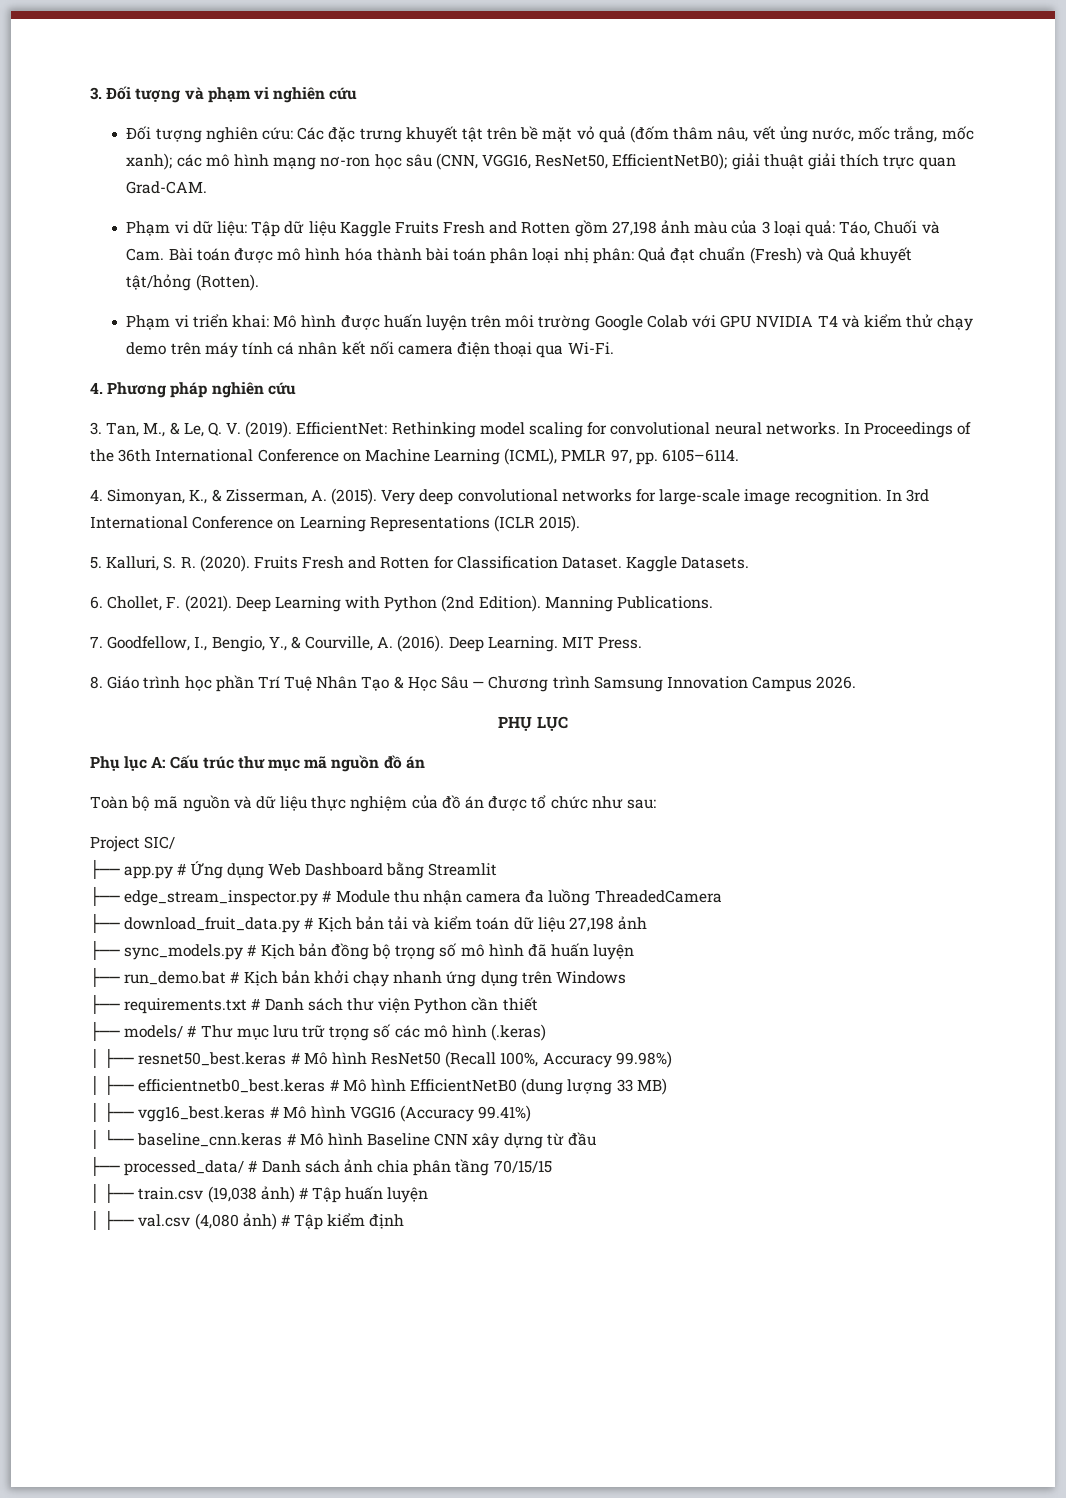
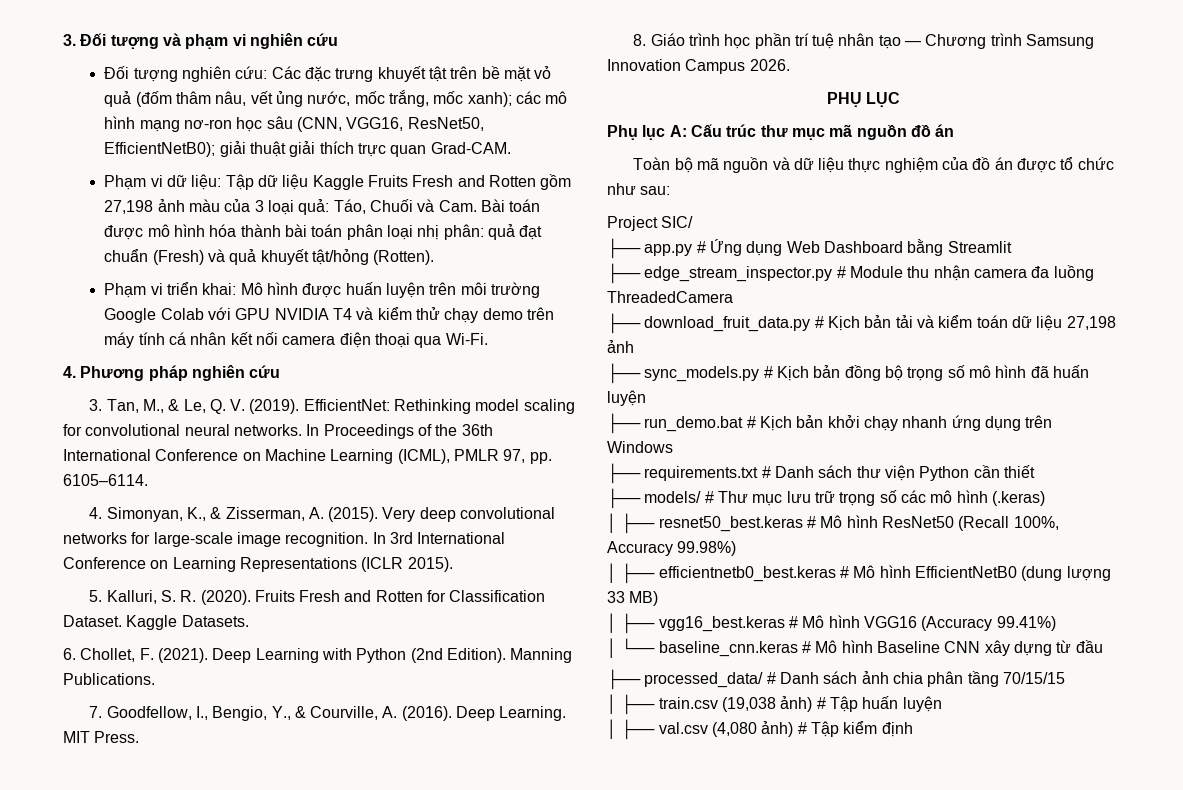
[638,247,667,262] Quả -> [487,224,515,240] quả
[827,247,856,262] Quả -> [229,249,257,265] quả
[257,676,469,691] Trí Tuệ Nhân Tạo & Học Sâu -> [794,33,901,49] trí tuệ nhân tạo

